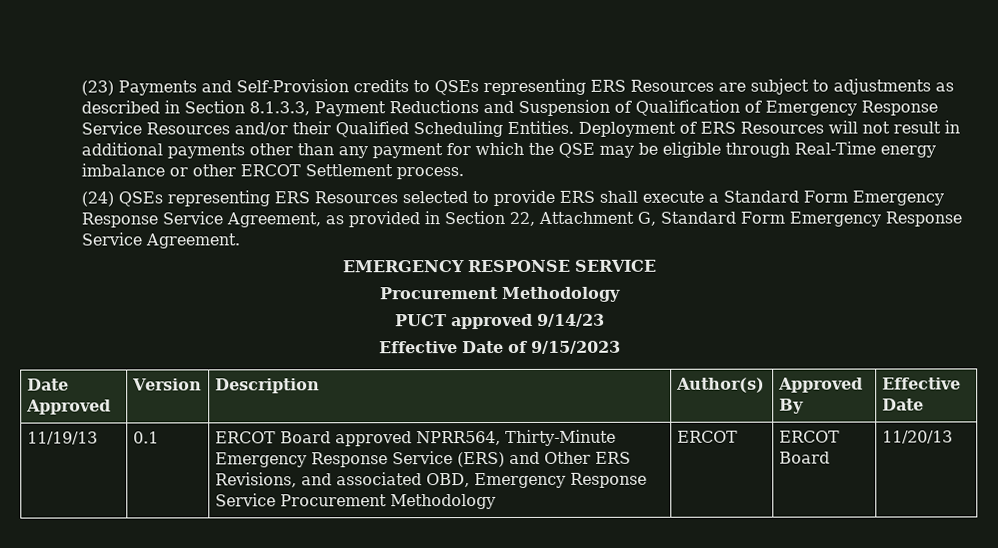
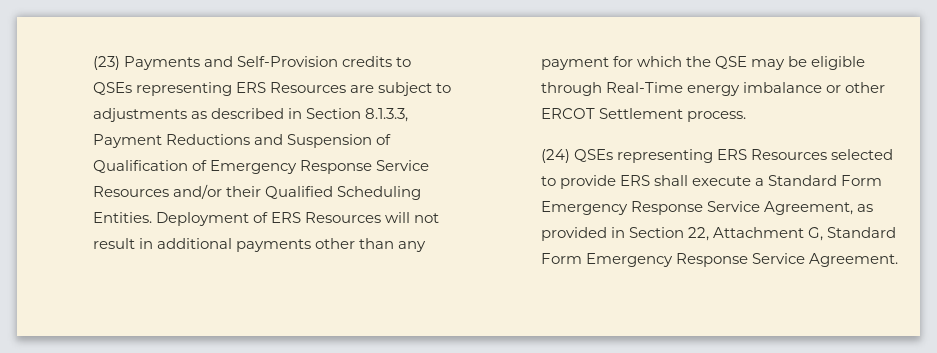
[341,259,656,273] [379,286,621,302] [394,313,605,330] [378,340,621,354] [26,378,69,391] [25,399,111,415] [131,378,202,391] [214,378,320,394] [675,377,765,393] [777,377,863,393] [778,398,804,414] [881,377,961,390] [881,398,924,411] [26,431,98,445] [132,431,159,444] [214,429,616,447] [214,451,631,468] [214,472,647,489] [214,493,496,510] [676,430,738,443] [778,430,840,443] [778,451,830,464] [881,430,953,444] // EMERGENCY RESPONSE SERVICE // Procurement Methodology // PUCT approved 9/14/23 // Effective Date of 9/15/2023 // Date Approved | Version | Description | Author(s) | Approved By | Effective Date // 11/19/13 | 0.1 | ERCOT Board approved NPRR564, Thirty-Minute Emergency Response Service (ERS) and Other ERS Revisions, and associated OBD, Emergency Response Service Procurement Methodology | ERCOT | ERCOT Board | 11/20/13 -> (898, 260) none

